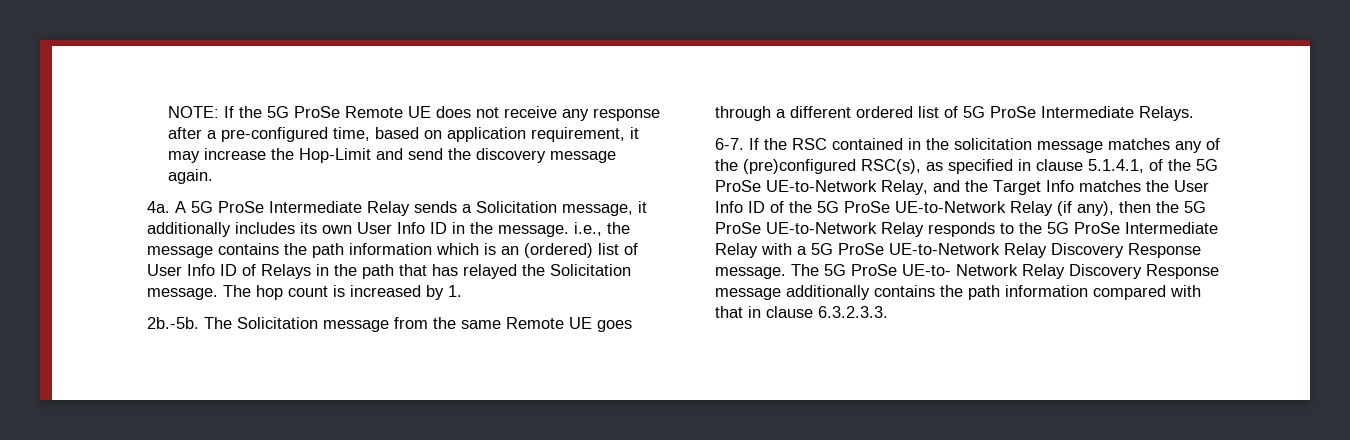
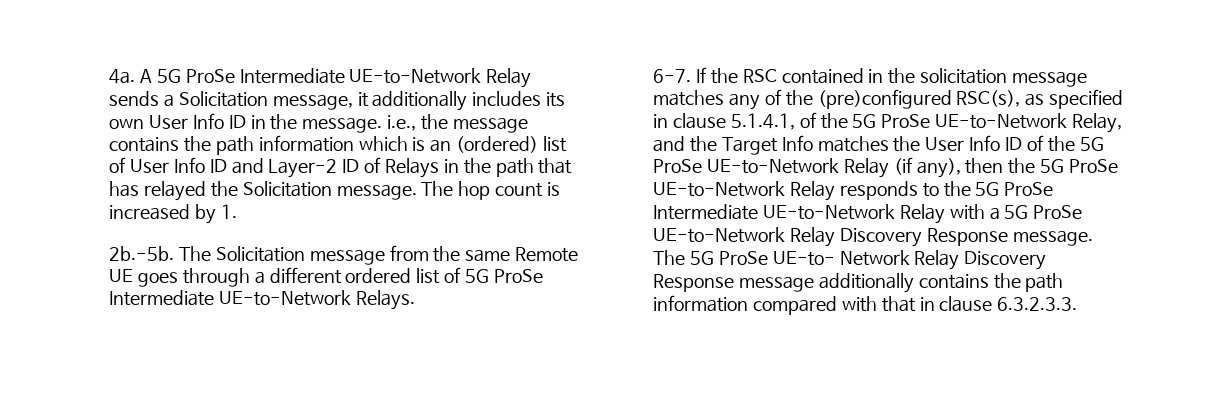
[168,106,661,121] [168,127,640,142] [168,148,617,163] [168,169,214,184] NOTE: If the 5G ProSe Remote UE does not receive any response after a pre-configured time, based on application requirement, it may increase the Hop-Limit and send the discovery message again. // -> (109, 76) none
(363, 207) none -> [349,68,482,84] UE-to-Network
(238, 270) none -> [231,158,360,178] and Layer-2 ID
(1135, 112) none -> [219,290,352,306] UE-to-Network
(1219, 228) none -> [763,204,896,220] UE-to-Network

